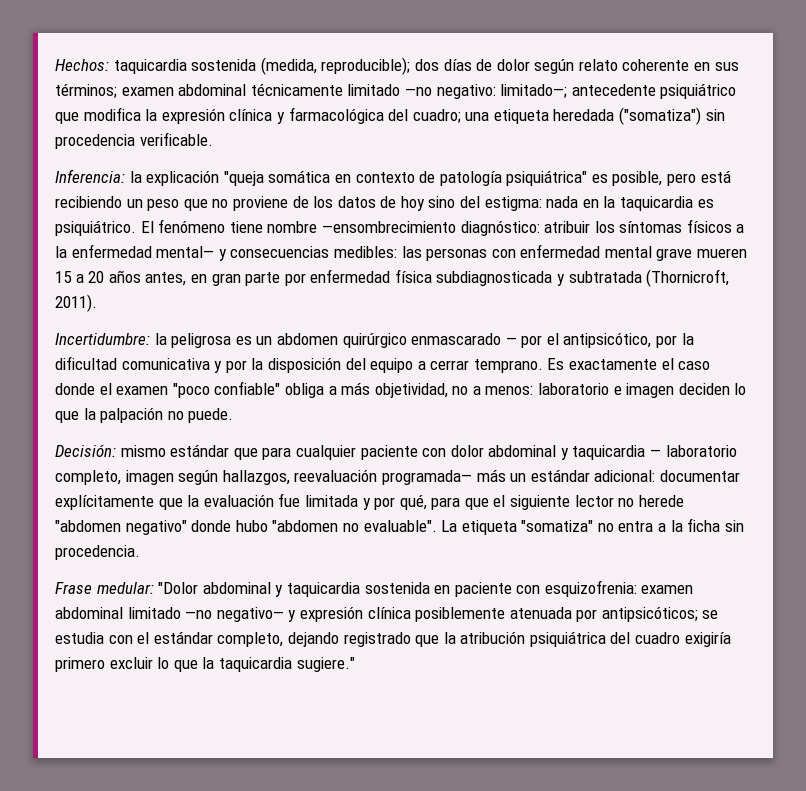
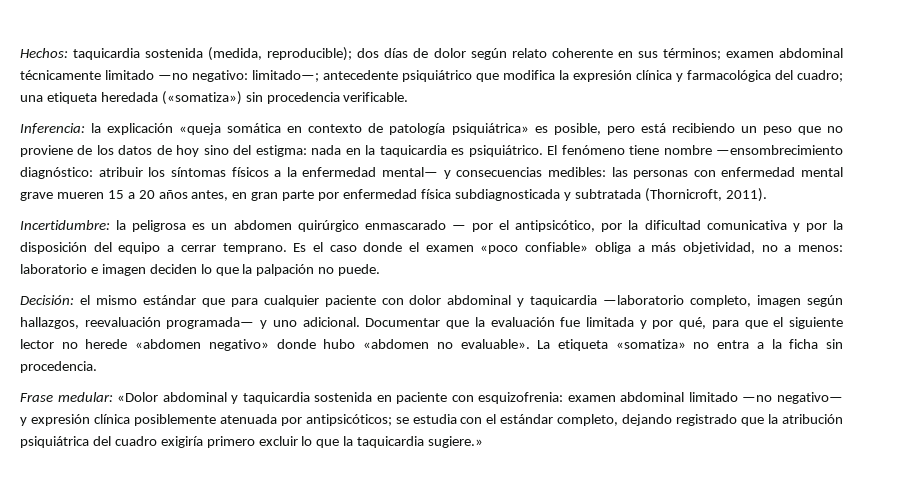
[619,107,702,125] ("somatiza") -> [161,91,242,105] («somatiza»)
[223,171,264,186] "queja -> [179,123,222,135] «queja
[506,170,588,186] psiquiátrica" -> [451,123,529,135] psiquiátrica»
[569,359,658,370] exactamente -> (307, 247) none
[172,381,281,398] "poco confiable" -> [480,242,589,254] «poco confiable»
(116, 450) none -> [79,295,90,305] el
[650,445,737,457] — laboratorio -> [603,295,685,305] —laboratorio
[476,469,740,482] [55,495,154,510] más un estándar adicional: documentar explícitamente -> [260,317,441,329] y uno adicional. Documentar
[55,520,437,535] "abdomen negativo" donde hubo "abdomen no evaluable". -> [135,339,530,351] «abdomen negativo» donde hubo «abdomen no evaluable».
[521,520,594,532] "somatiza" -> [615,339,686,349] «somatiza»
[158,582,199,594] "Dolor -> [117,392,159,402] «Dolor
[296,657,355,672] sugiere." -> [428,436,484,448] sugiere.»

